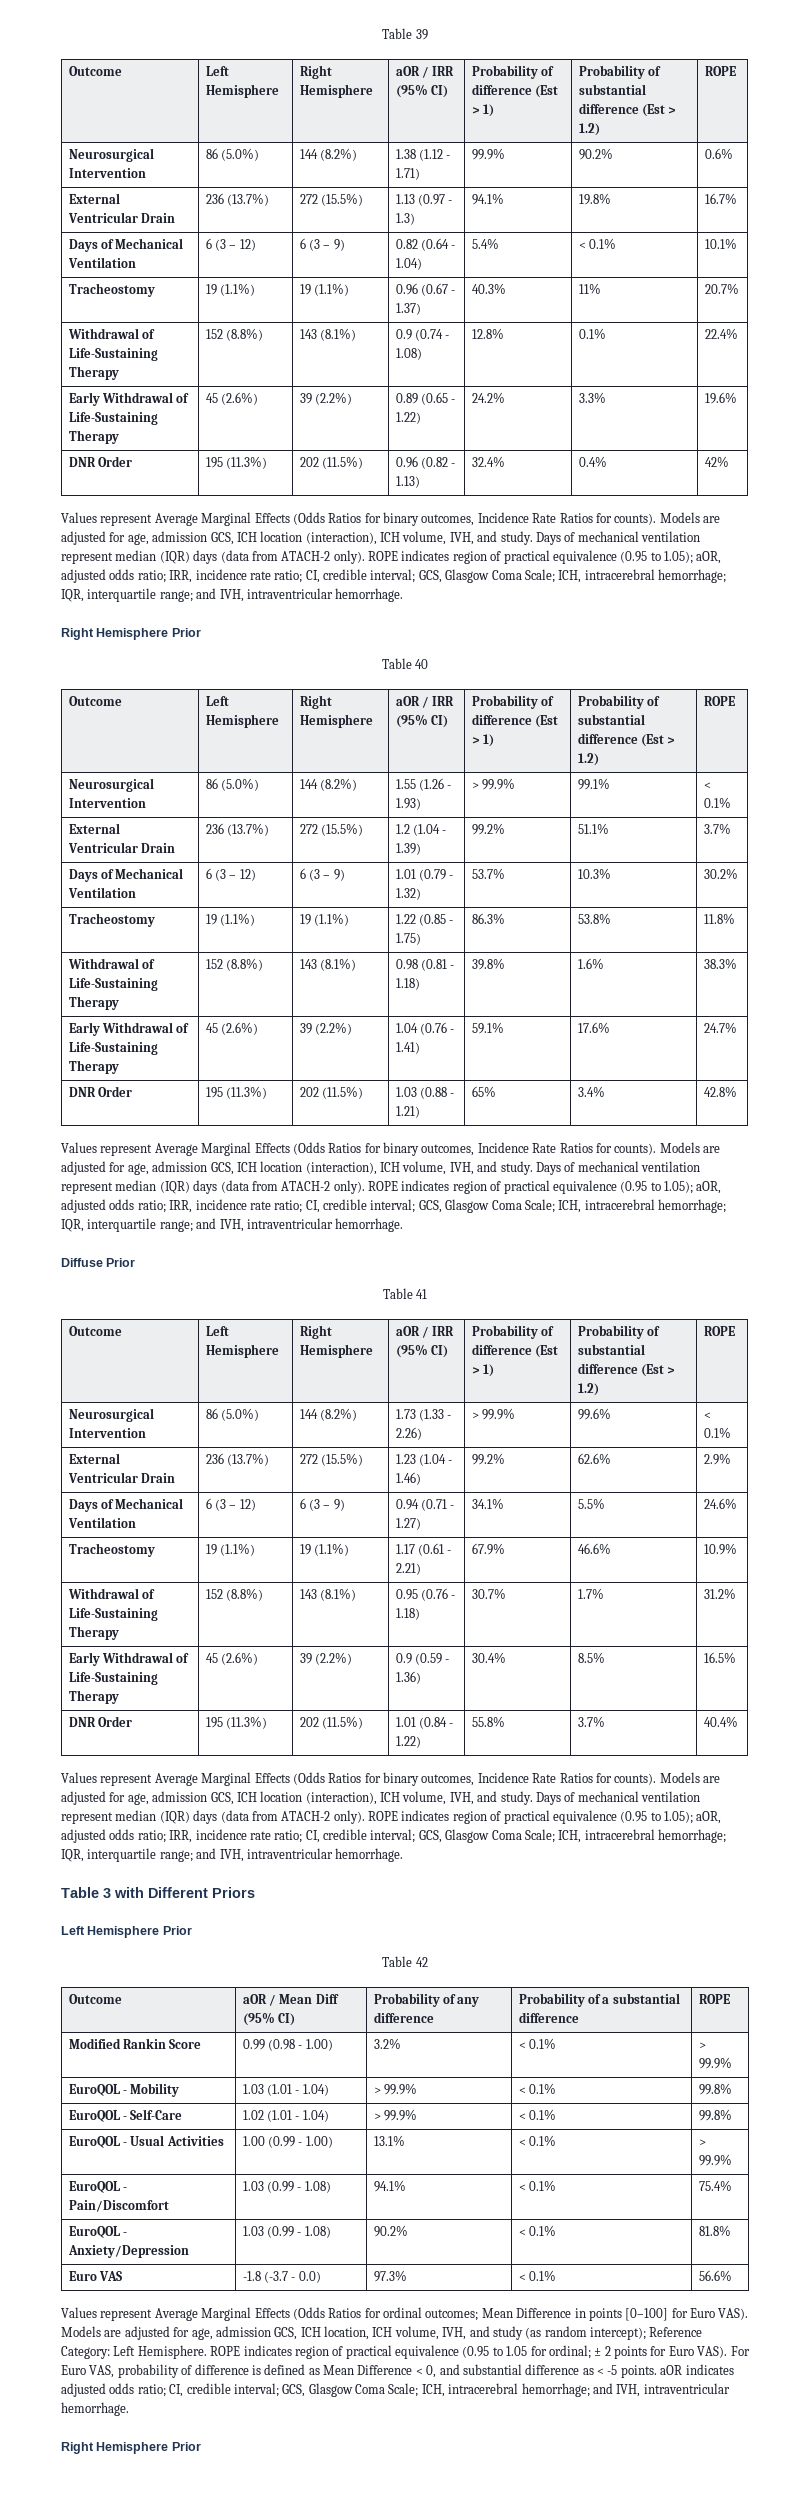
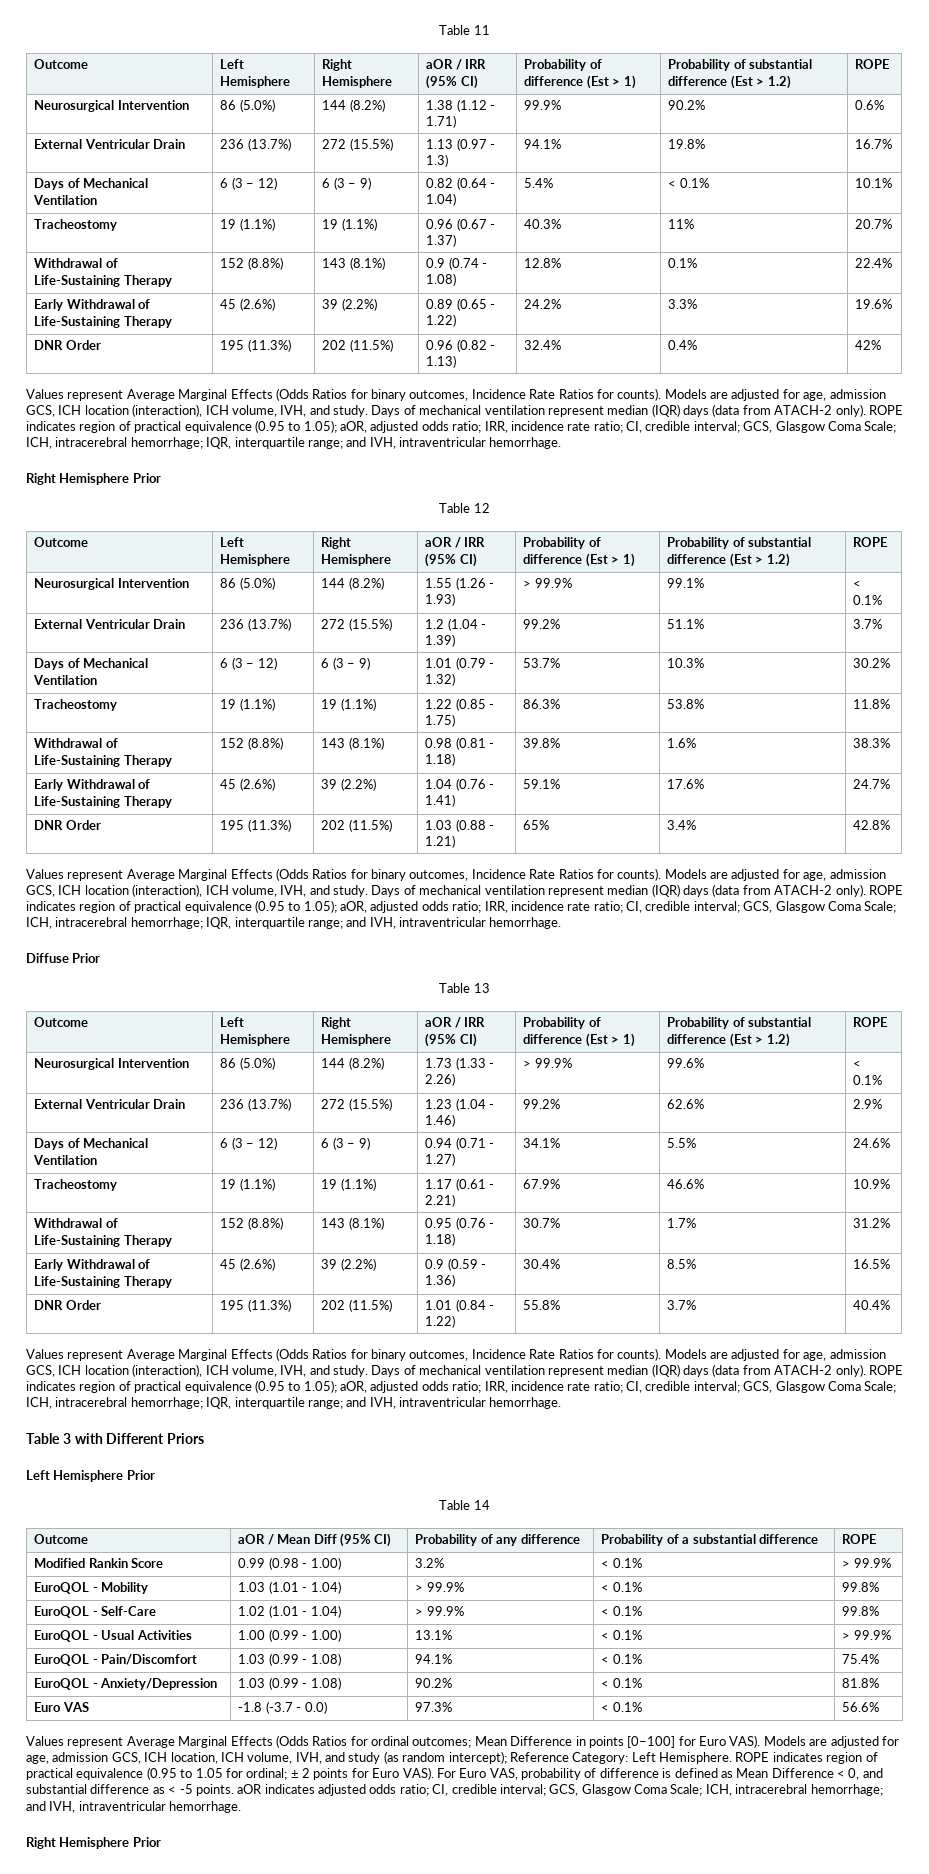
[382,28,428,40] Table 39 -> [439,25,490,35] Table 11
[415,659,429,669] 40 -> [473,503,490,513] 12
[416,1289,428,1299] 41 -> [473,983,490,993] 13
[415,1957,428,1967] 42 -> [473,1500,490,1510] 14

